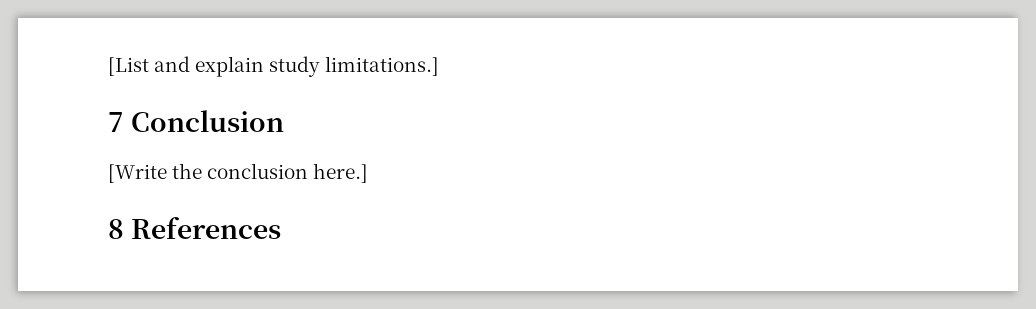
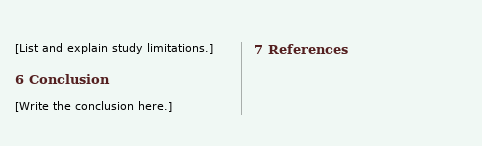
[108,112,124,132] 7 -> [15,75,24,84] 6
[108,219,124,239] 8 -> [254,45,263,54] 7

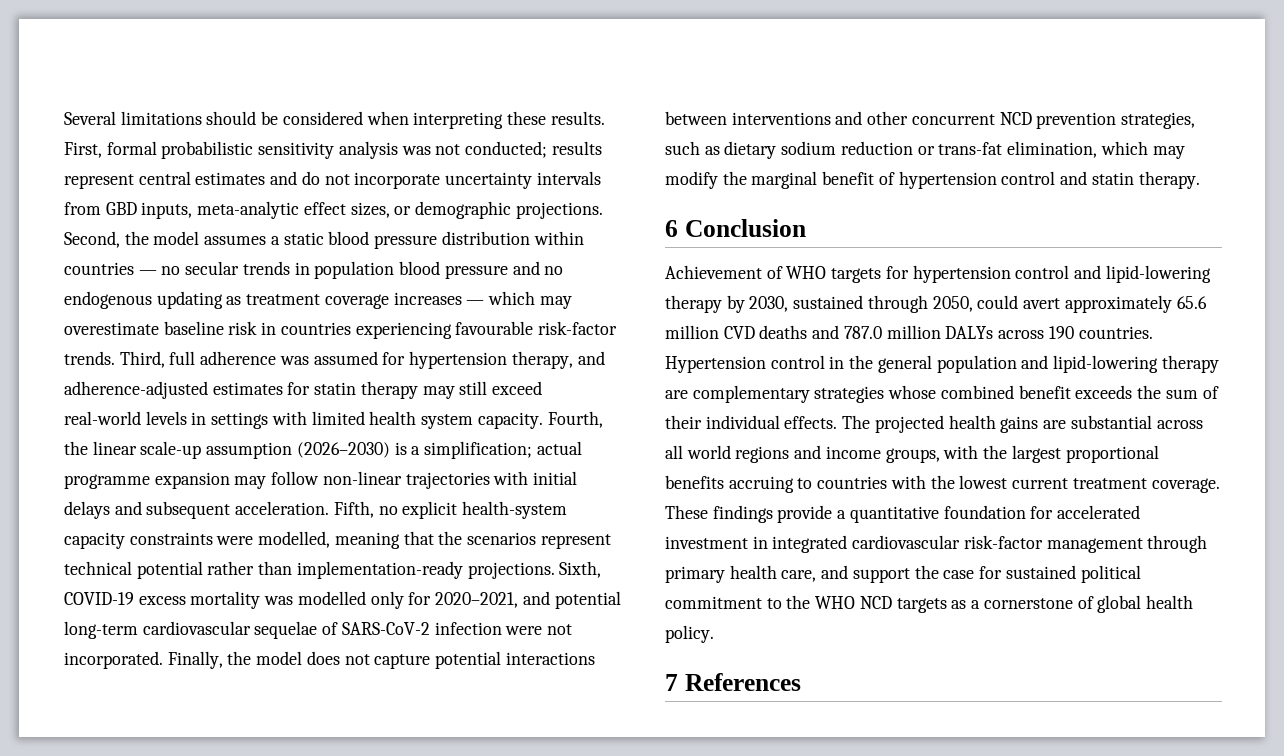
[15,43,213,54] [15,74,110,84] [15,101,172,112] [List and explain study limitations.] // 6 Conclusion // [Write the conclusion here.] -> [64,111,605,129] [64,141,602,159] [64,171,601,189] [64,201,603,219] [64,231,584,249] [64,261,564,279] [64,291,572,309] [64,321,618,339] [64,351,605,369] [64,381,543,399] [64,411,603,429] [64,441,582,459] [64,471,578,489] [64,501,568,519] [64,531,611,549] [64,561,602,579] [64,591,621,609] [64,621,573,639] [64,651,595,669] [665,111,1196,129] [665,141,1185,159] [665,171,1200,189] [665,219,806,237] [665,265,1211,283] [665,295,1207,313] [665,325,1153,339] [665,355,1219,373] [665,385,1219,403] [665,415,1203,433] [665,445,1159,463] [665,475,1220,493] [665,505,1141,523] [665,535,1208,553] [665,565,1141,583] [665,595,1193,613] [665,625,714,643] Several limitations should be considered when interpreting these results. First, formal probabilistic sensitivity analysis was not conducted; results represent central estimates and do not incorporate uncertainty intervals from GBD inputs, meta-analytic effect sizes, or demographic projections. Second, the model assumes a static blood pressure distribution within countries — no secular trends in population blood pressure and no endogenous updating as treatment coverage increases — which may overestimate baseline risk in countries experiencing favourable risk-factor trends. Third, full adherence was assumed for hypertension therapy, and adherence-adjusted estimates for statin therapy may still exceed real-world levels in settings with limited health system capacity. Fourth, the linear scale-up assumption (2026–2030) is a simplification; actual programme expansion may follow non-linear trajectories with initial delays and subsequent acceleration. Fifth, no explicit health-system capacity constraints were modelled, meaning that the scenarios represent technical potential rather than implementation-ready projections. Sixth, COVID-19 excess mortality was modelled only for 2020–2021, and potential long-term cardiovascular sequelae of SARS-CoV-2 infection were not incorporated. Finally, the model does not capture potential interactions between interventions and other concurrent NCD prevention strategies, such as dietary sodium reduction or trans-fat elimination, which may modify the marginal benefit of hypertension control and statin therapy. // 6 Conclusion // Achievement of WHO targets for hypertension control and lipid-lowering therapy by 2030, sustained through 2050, could avert approximately 65.6 million CVD deaths and 787.0 million DALYs across 190 countries. Hypertension control in the general population and lipid-lowering therapy are complementary strategies whose combined benefit exceeds the sum of their individual effects. The projected health gains are substantial across all world regions and income groups, with the largest proportional benefits accruing to countries with the lowest current treatment coverage. These findings provide a quantitative foundation for accelerated investment in integrated cardiovascular risk-factor management through primary health care, and support the case for sustained political commitment to the WHO NCD targets as a cornerstone of global health policy.

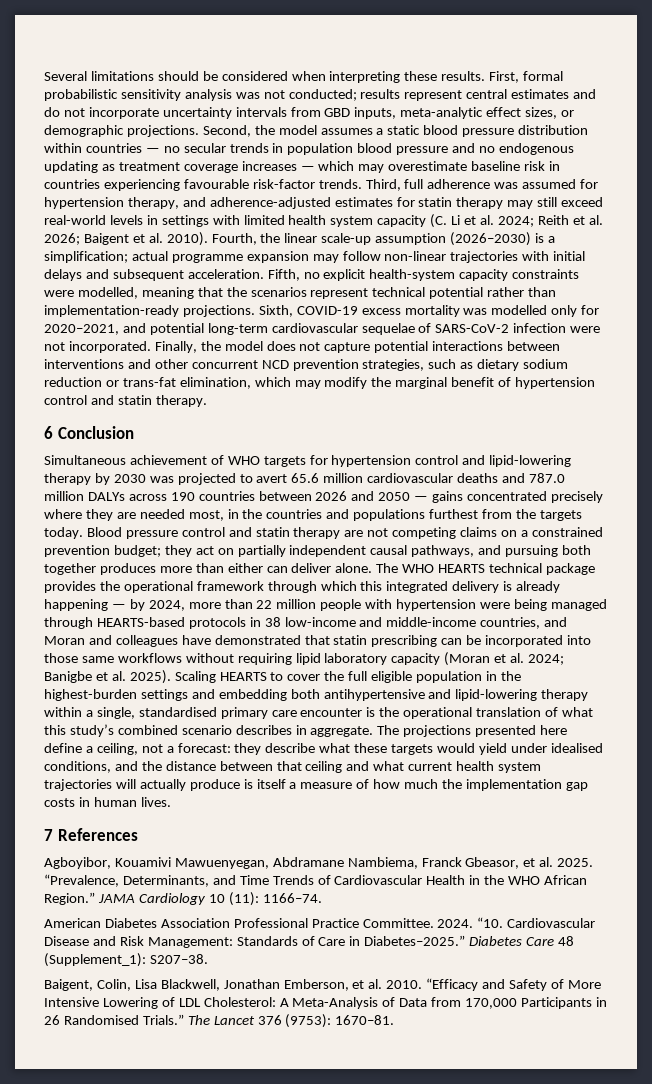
[477,412,543,429] capacity. -> [377,214,603,228] [44,232,208,246] capacity (C. Li et al. 2024; Reith et al. 2026; Baigent et al. 2010).
[665,265,762,279] Achievement -> [44,455,207,465] Simultaneous achievement
[749,295,1172,313] 2030, sustained through 2050, could avert approximately -> [113,473,288,485] 2030 was projected to avert
[723,326,755,339] CVD -> [367,473,454,483] cardiovascular
[1078,326,1153,339] [665,355,1219,373] [665,385,1219,403] [665,415,1203,433] [665,445,1159,463] [665,475,1220,493] [665,505,1141,523] [665,535,1208,553] [665,565,1141,583] [665,595,1193,613] [665,625,714,643] [665,673,801,691] countries. Hypertension control in the general population and lipid-lowering therapy are complementary strategies whose combined benefit exceeds the sum of their individual effects. The projected health gains are substantial across all world regions and income groups, with the largest proportional benefits accruing to countries with the lowest current treatment coverage. These findings provide a quantitative foundation for accelerated investment in integrated cardiovascular risk-factor management through primary health care, and support the case for sustained political commitment to the WHO NCD targets as a cornerstone of global health policy. // 7 References -> [198,491,603,503] [44,509,582,521] [44,527,603,539] [44,545,592,557] [44,563,595,575] [44,581,561,593] [44,599,607,611] [44,617,568,629] [44,635,592,647] [44,652,565,666] [44,670,521,684] [44,689,589,701] [44,707,593,719] [44,724,568,737] [44,743,603,755] [44,761,542,773] [44,779,588,791] [44,797,171,807] [44,828,138,841] [44,857,594,869] [44,874,588,887] [44,892,322,906] [44,917,596,928] [44,935,575,948] [44,953,208,967] [44,978,601,991] [44,997,607,1009] [44,1014,395,1028] countries between 2026 and 2050 — gains concentrated precisely where they are needed most, in the countries and populations furthest from the targets today. Blood pressure control and statin therapy are not competing claims on a constrained prevention budget; they act on partially independent causal pathways, and pursuing both together produces more than either can deliver alone. The WHO HEARTS technical package provides the operational framework through which this integrated delivery is already happening — by 2024, more than 22 million people with hypertension were being managed through HEARTS-based protocols in 38 low-income and middle-income countries, and Moran and colleagues have demonstrated that statin prescribing can be incorporated into those same workflows without requiring lipid laboratory capacity (Moran et al. 2024; Banigbe et al. 2025). Scaling HEARTS to cover the full eligible population in the highest-burden settings and embedding both antihypertensive and lipid-lowering therapy within a single, standardised primary care encounter is the operational translation of what this study’s combined scenario describes in aggregate. The projections presented here define a ceiling, not a forecast: they describe what these targets would yield under idealised conditions, and the distance between that ceiling and what current health system trajectories will actually produce is itself a measure of how much the implementation gap costs in human lives. // 7 References // Agboyibor, Kouamivi Mawuenyegan, Abdramane Nambiema, Franck Gbeasor, et al. 2025. “Prevalence, Determinants, and Time Trends of Cardiovascular Health in the WHO African Region.” JAMA Cardiology 10 (11): 1166–74. // American Diabetes Association Professional Practice Committee. 2024. “10. Cardiovascular Disease and Risk Management: Standards of Care in Diabetes–2025.” Diabetes Care 48 (Supplement_1): S207–38. // Baigent, Colin, Lisa Blackwell, Jonathan Emberson, et al. 2010. “Efficacy and Safety of More Intensive Lowering of LDL Cholesterol: A Meta-Analysis of Data from 170,000 Participants in 26 Randomised Trials.” The Lancet 376 (9753): 1670–81.

